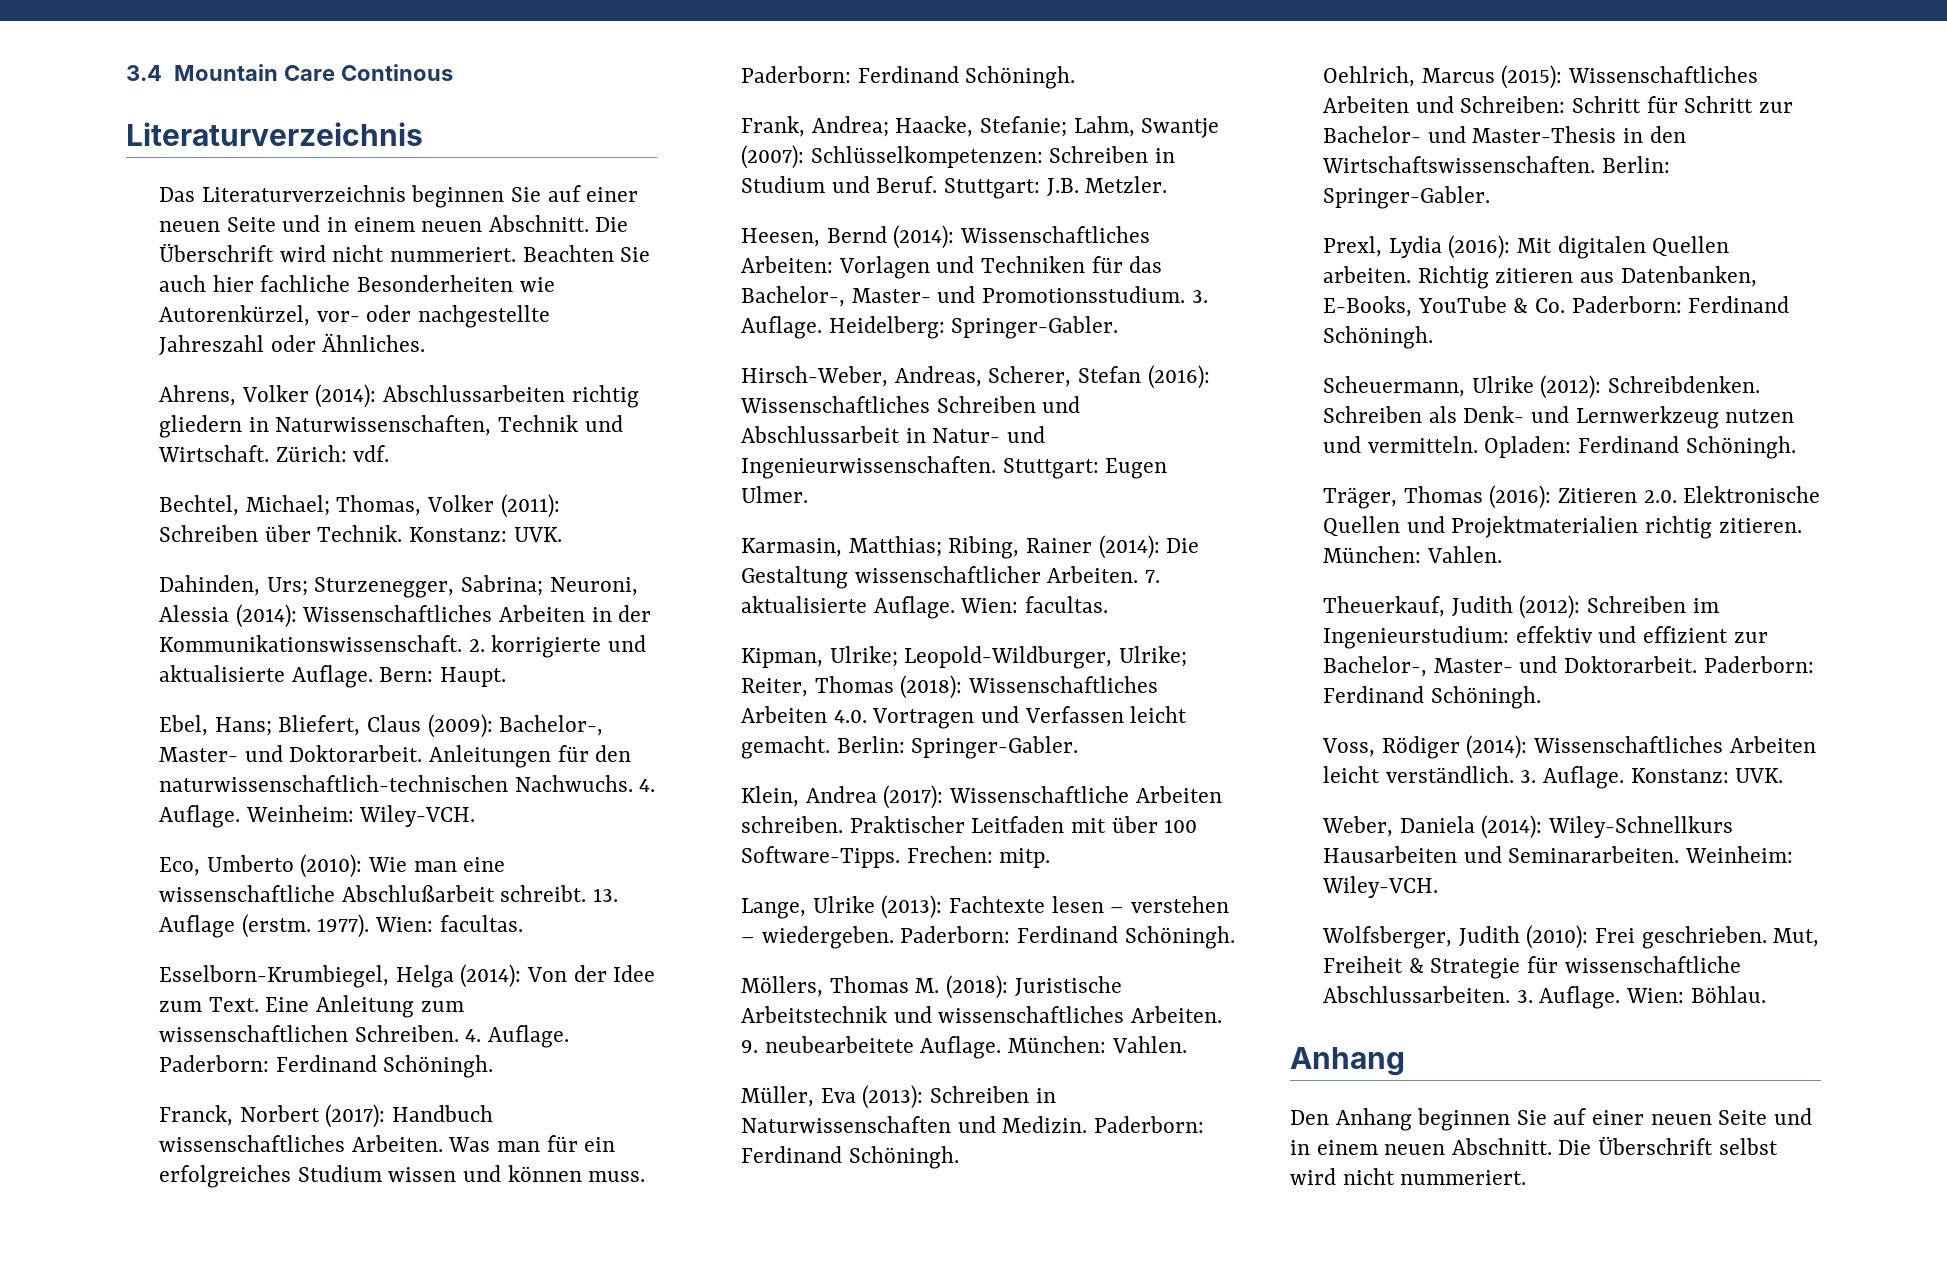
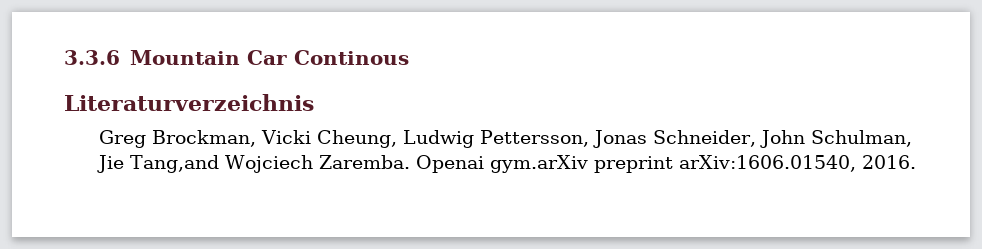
[126,64,336,81] 3.4 Mountain Care -> [64,50,287,65] 3.3.6 Mountain Car
[159,185,639,208] [159,215,629,232] [159,243,651,262] [159,275,555,292] [159,305,551,328] [159,333,426,356] [159,384,639,408] [159,415,623,438] [158,445,390,462] [159,494,560,518] [159,525,562,542] [159,575,638,598] [159,604,652,628] [159,635,647,658] [159,665,507,688] [159,714,604,738] [159,745,632,768] [159,775,656,792] [159,805,476,828] [159,854,506,878] [159,885,619,902] [159,914,523,938] [159,964,656,988] [159,995,464,1018] [159,1025,570,1048] [159,1055,494,1078] [159,1104,494,1128] [159,1135,616,1152] [159,1165,646,1188] [741,66,1076,89] [741,116,1220,138] [741,145,1176,169] [741,176,1168,199] [741,225,1151,249] [741,256,1163,279] [741,286,1208,307] [741,316,1119,339] [741,365,1210,389] [740,396,1081,413] [741,426,1046,443] [741,456,1168,479] [741,486,809,503] [741,535,1200,559] [741,566,1161,589] [741,596,1109,619] [741,646,1188,669] [741,675,1159,699] [741,706,1188,729] [741,736,1079,759] [741,785,1222,809] [741,816,1198,833] [741,846,1051,868] [741,895,1229,919] [741,926,1235,949] [741,975,1122,999] [741,1006,1223,1023] [741,1036,1187,1059] [741,1085,1056,1109] [741,1116,1205,1133] [741,1146,959,1169] [1323,65,1759,89] [1323,96,1793,113] [1323,126,1686,143] [1322,156,1670,173] [1323,186,1491,209] [1323,235,1730,259] [1323,266,1757,289] [1323,296,1790,317] [1323,326,1434,349] [1323,375,1761,399] [1323,406,1795,429] [1323,436,1796,459] [1323,485,1821,509] [1323,516,1802,539] [1323,546,1502,563] [1323,595,1719,619] [1323,626,1768,649] [1323,656,1814,677] [1323,686,1541,709] [1322,735,1816,759] [1323,766,1784,789] [1322,815,1734,839] [1323,846,1794,863] [1322,876,1439,898] [1322,925,1820,949] [1323,956,1741,979] [1323,986,1766,1009] [1290,1047,1405,1076] [1290,1108,1812,1131] [1290,1136,1778,1155] [1290,1168,1527,1185] Das Literaturverzeichnis beginnen Sie auf einer neuen Seite und in einem neuen Abschnitt. Die Überschrift wird nicht nummeriert. Beachten Sie auch hier fachliche Besonderheiten wie Autorenkürzel, vor- oder nachgestellte Jahreszahl oder Ähnliches. // Ahrens, Volker (2014): Abschlussarbeiten richtig gliedern in Naturwissenschaften, Technik und Wirtschaft. Zürich: vdf. // Bechtel, Michael; Thomas, Volker (2011): Schreiben über Technik. Konstanz: UVK. // Dahinden, Urs; Sturzenegger, Sabrina; Neuroni, Alessia (2014): Wissenschaftliches Arbeiten in der Kommunikationswissenschaft. 2. korrigierte und aktualisierte Auflage. Bern: Haupt. // Ebel, Hans; Bliefert, Claus (2009): Bachelor-, Master- und Doktorarbeit. Anleitungen für den naturwissenschaftlich-technischen Nachwuchs. 4. Auflage. Weinheim: Wiley-VCH. // Eco, Umberto (2010): Wie man eine wissenschaftliche Abschlußarbeit schreibt. 13. Auflage (erstm. 1977). Wien: facultas. // Esselborn-Krumbiegel, Helga (2014): Von der Idee zum Text. Eine Anleitung zum wissenschaftlichen Schreiben. 4. Auflage. Paderborn: Ferdinand Schöningh. // Franck, Norbert (2017): Handbuch wissenschaftliches Arbeiten. Was man für ein erfolgreiches Studium wissen und können muss. Paderborn: Ferdinand Schöningh. // Frank, Andrea; Haacke, Stefanie; Lahm, Swantje (2007): Schlüsselkompetenzen: Schreiben in Studium und Beruf. Stuttgart: J.B. Metzler. // Heesen, Bernd (2014): Wissenschaftliches Arbeiten: Vorlagen und Techniken für das Bachelor-, Master- und Promotionsstudium. 3. Auflage. Heidelberg: Springer-Gabler. // Hirsch-Weber, Andreas, Scherer, Stefan (2016): Wissenschaftliches Schreiben und Abschlussarbeit in Natur- und Ingenieurwissenschaften. Stuttgart: Eugen Ulmer. // Karmasin, Matthias; Ribing, Rainer (2014): Die Gestaltung wissenschaftlicher Arbeiten. 7. aktualisierte Auflage. Wien: facultas. // Kipman, Ulrike; Leopold-Wildburger, Ulrike; Reiter, Thomas (2018): Wissenschaftliches Arbeiten 4.0. Vortragen und Verfassen leicht gemacht. Berlin: Springer-Gabler. // Klein, Andrea (2017): Wissenschaftliche Arbeiten schreiben. Praktischer Leitfaden mit über 100 Software-Tipps. Frechen: mitp. // Lange, Ulrike (2013): Fachtexte lesen – verstehen – wiedergeben. Paderborn: Ferdinand Schöningh. // Möllers, Thomas M. (2018): Juristische Arbeitstechnik und wissenschaftliches Arbeiten. 9. neubearbeitete Auflage. München: Vahlen. // Müller, Eva (2013): Schreiben in Naturwissenschaften und Medizin. Paderborn: Ferdinand Schöningh. // Oehlrich, Marcus (2015): Wissenschaftliches Arbeiten und Schreiben: Schritt für Schritt zur Bachelor- und Master-Thesis in den Wirtschaftswissenschaften. Berlin: Springer-Gabler. // Prexl, Lydia (2016): Mit digitalen Quellen arbeiten. Richtig zitieren aus Datenbanken, E-Books, YouTube & Co. Paderborn: Ferdinand Schöningh. // Scheuermann, Ulrike (2012): Schreibdenken. Schreiben als Denk- und Lernwerkzeug nutzen und vermitteln. Opladen: Ferdinand Schöningh. // Träger, Thomas (2016): Zitieren 2.0. Elektronische Quellen und Projektmaterialien richtig zitieren. München: Vahlen. // Theuerkauf, Judith (2012): Schreiben im Ingenieurstudium: effektiv und effizient zur Bachelor-, Master- und Doktorarbeit. Paderborn: Ferdinand Schöningh. // Voss, Rödiger (2014): Wissenschaftliches Arbeiten leicht verständlich. 3. Auflage. Konstanz: UVK. // Weber, Daniela (2014): Wiley-Schnellkurs Hausarbeiten und Seminararbeiten. Weinheim: Wiley-VCH. // Wolfsberger, Judith (2010): Frei geschrieben. Mut, Freiheit & Strategie für wissenschaftliche Abschlussarbeiten. 3. Auflage. Wien: Böhlau. // Anhang // Den Anhang beginnen Sie auf einer neuen Seite und in einem neuen Abschnitt. Die Überschrift selbst wird nicht nummeriert. -> [99,130,913,148] [97,155,917,173] Greg Brockman, Vicki Cheung, Ludwig Pettersson, Jonas Schneider, John Schulman, Jie Tang,and Wojciech Zaremba. Openai gym.arXiv preprint arXiv:1606.01540, 2016.

